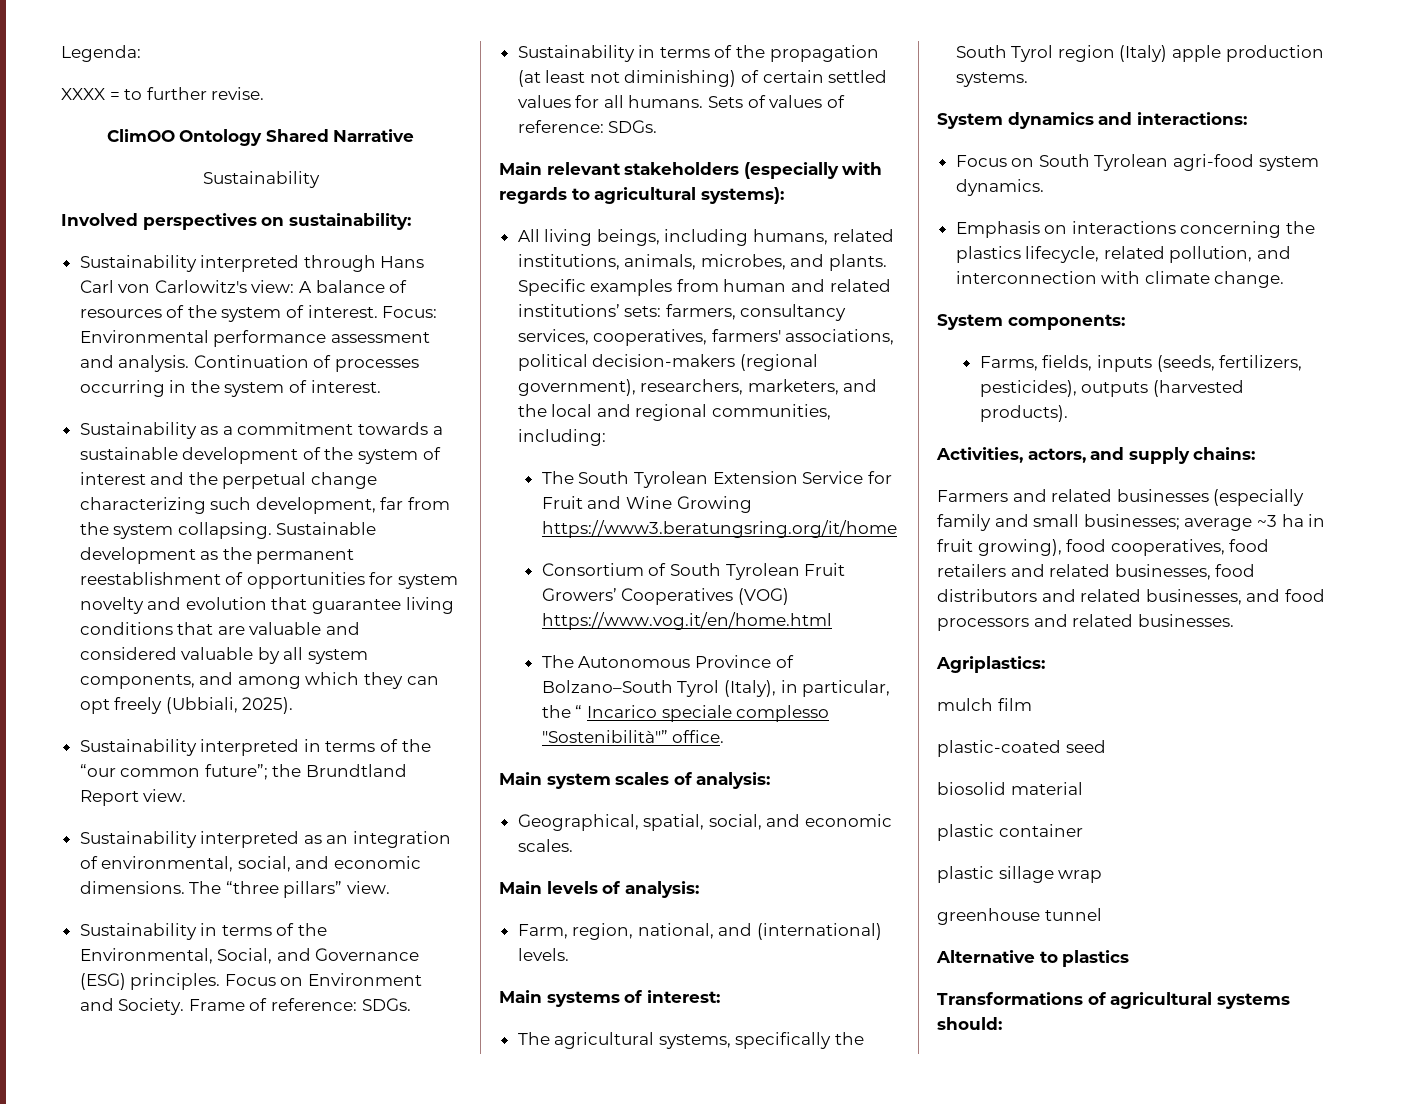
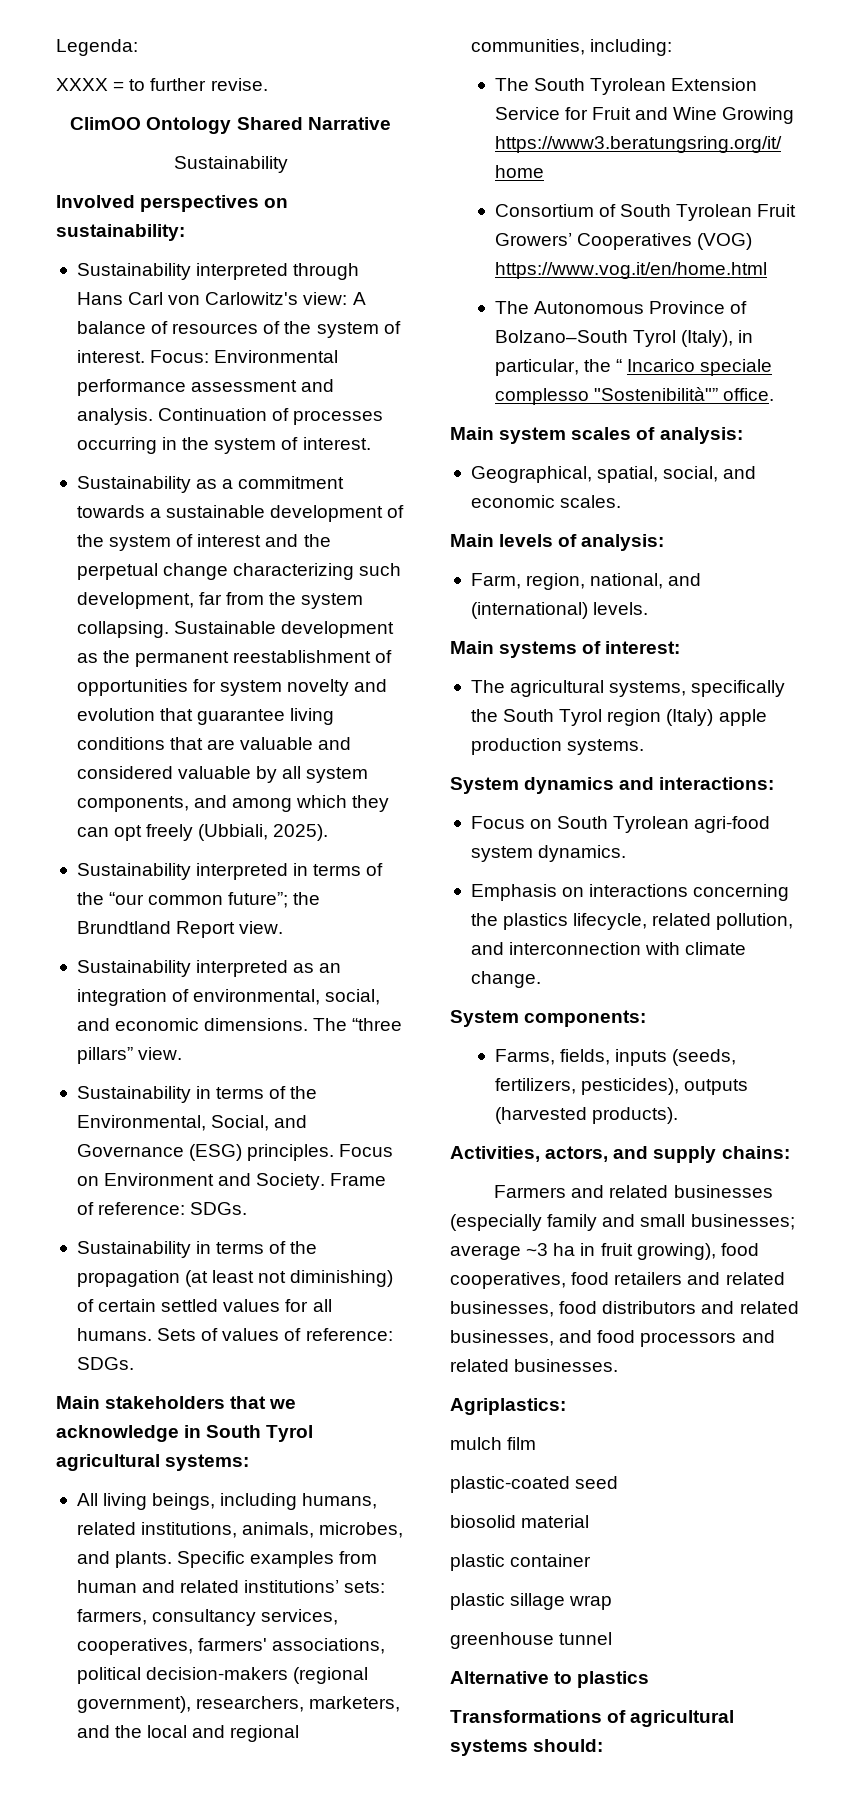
[546,162,883,179] [499,187,784,204] relevant stakeholders (especially with regards to agricultural systems): -> [105,1396,297,1409] [56,1425,314,1442] [56,1454,250,1471] stakeholders that we acknowledge in South Tyrol agricultural systems:

